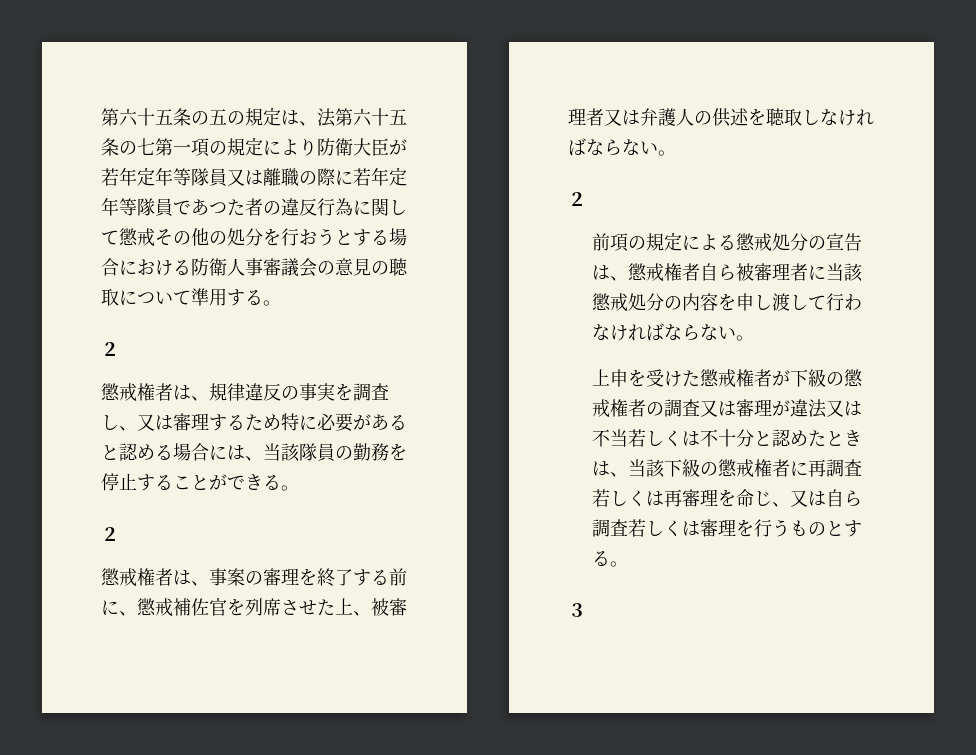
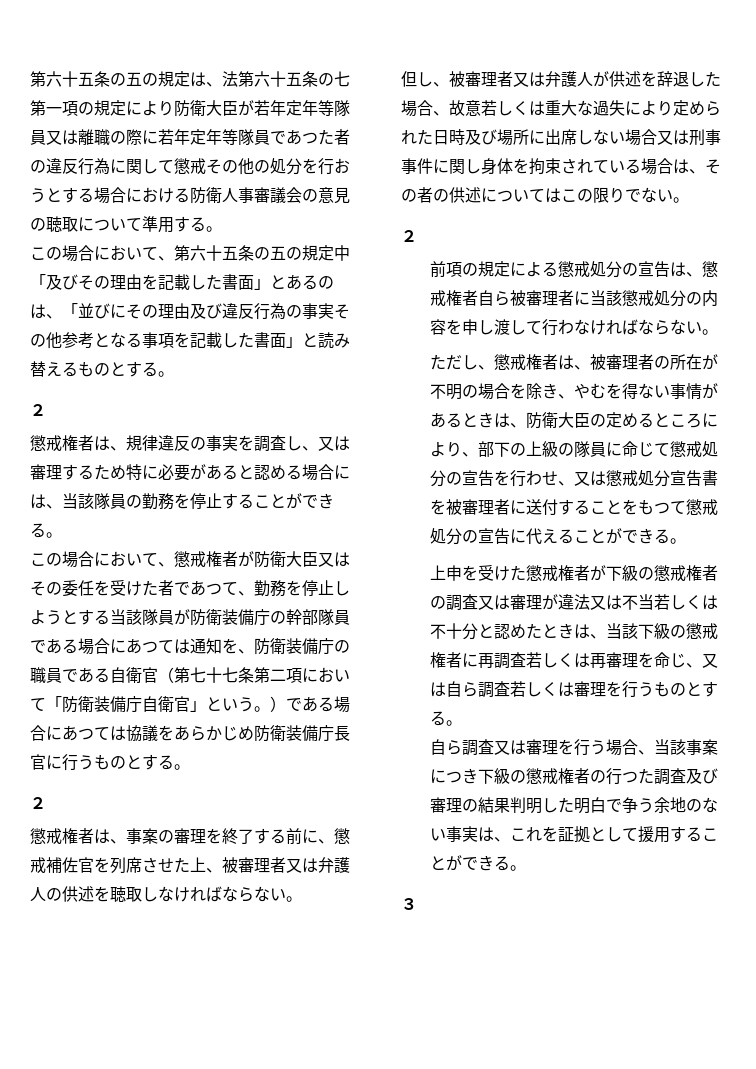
(281, 303) none -> [30,245,350,262] [30,274,334,290] [30,303,350,320] [30,332,350,349] [30,361,174,377] // この場合において、第六十五条の五の規定中「及びその理由を記載した書面」とあるのは、「並びにその理由及び違反行為の事実その他参考となる事項を記載した書面」と読み替えるものとする。
(299, 488) none -> [30,551,350,568] [30,580,350,597] [30,609,350,626] [30,638,350,655] [30,667,350,684] [30,696,350,713] [30,725,350,742] [30,754,190,771] // この場合において、懲戒権者が防衛大臣又はその委任を受けた者であつて、勤務を停止しようとする当該隊員が防衛装備庁の幹部隊員である場合にあつては通知を、防衛装備庁の職員である自衛官（第七十七条第二項において「防衛装備庁自衛官」という。）である場合にあつては協議をあらかじめ防衛装備庁長官に行うものとする。
(676, 153) none -> [401,71,721,87] [401,100,721,117] [401,129,721,146] [401,158,721,175] [401,187,689,203] // 但し、被審理者又は弁護人が供述を辞退した場合、故意若しくは重大な過失により定められた日時及び場所に出席しない場合又は刑事事件に関し身体を拘束されている場合は、その者の供述についてはこの限りでない。
(755, 338) none -> [430,354,719,371] [430,383,719,400] [430,412,719,429] [430,441,719,458] [430,470,719,487] [430,499,719,516] [430,528,687,545] // ただし、懲戒権者は、被審理者の所在が不明の場合を除き、やむを得ない事情があるときは、防衛大臣の定めるところにより、部下の上級の隊員に命じて懲戒処分の宣告を行わせ、又は懲戒処分宣告書を被審理者に送付することをもつて懲戒処分の宣告に代えることができる。
(629, 564) none -> [430,739,719,756] [430,768,719,785] [430,797,719,814] [430,826,719,843] [430,855,527,871] // 自ら調査又は審理を行う場合、当該事案につき下級の懲戒権者の行つた調査及び審理の結果判明した明白で争う余地のない事実は、これを証拠として援用することができる。

